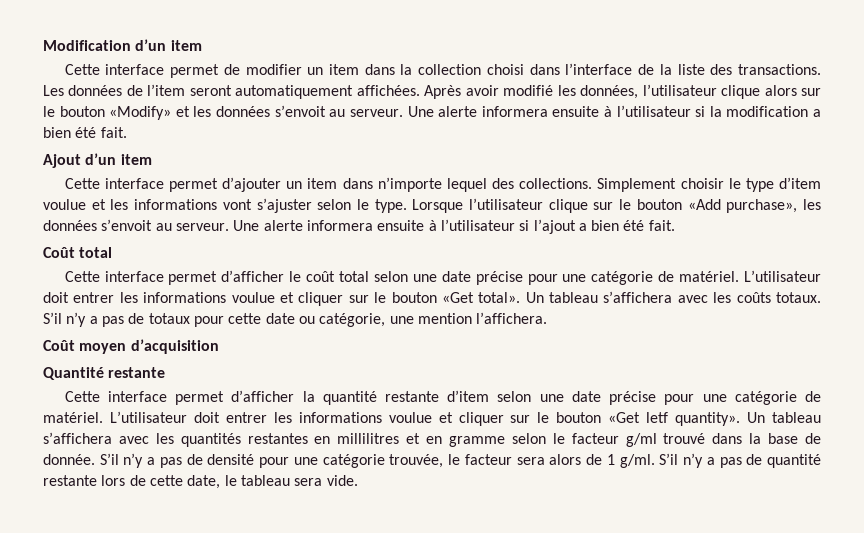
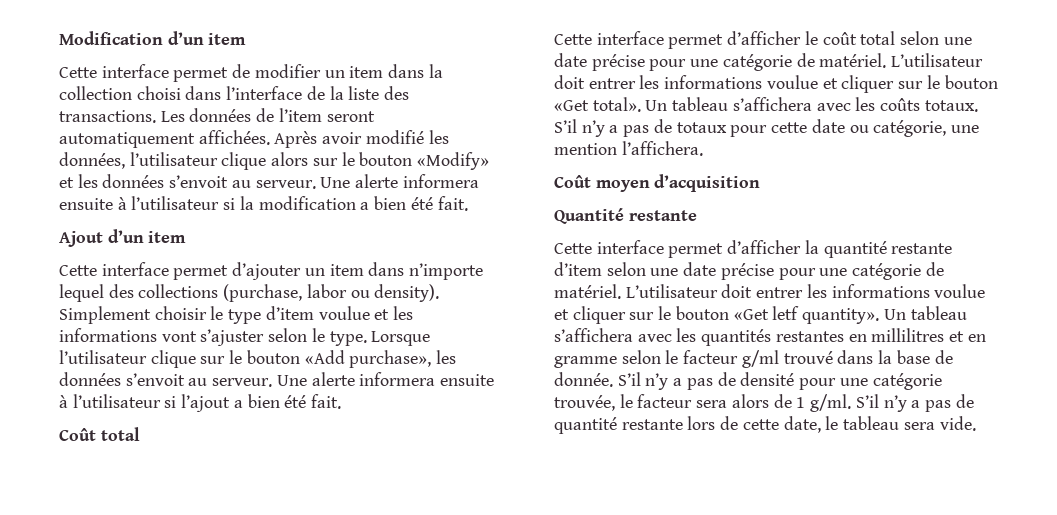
[519,178,593,189] collections. -> [138,284,440,302] collections (purchase, labor ou density).

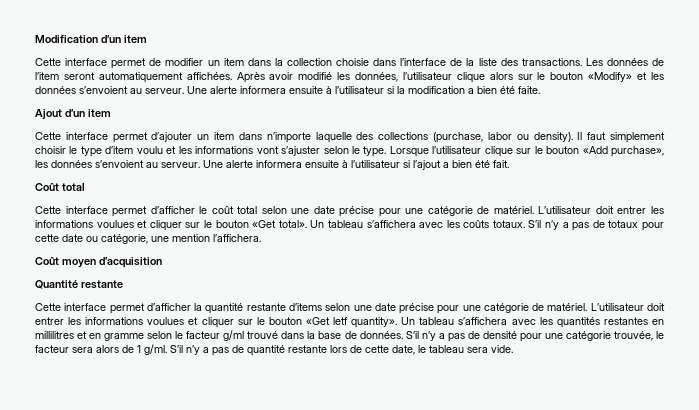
[136,86,181,100] choisi -> [336,58,369,66] choisie
[169,175,229,188] s’envoit -> [79,86,128,94] s’envoient
[437,196,468,211] fait. -> [518,86,540,94] faite.
[59,284,104,302] lequel -> [315,132,352,143] laquelle
[59,306,151,324] Simplement -> [577,132,666,143] Il faut simplement
[318,306,370,320] voulue -> [136,146,163,154] voulu
[125,373,185,386] s’envoit -> [95,160,144,168] s’envoient
[766,75,818,89] voulue -> [96,220,134,228] voulues
[554,262,602,276] d’item -> [288,303,322,311] d’items
[934,284,986,298] voulue -> [147,317,185,325] voulues
[554,372,613,387] donnée. -> [359,331,403,339] données.

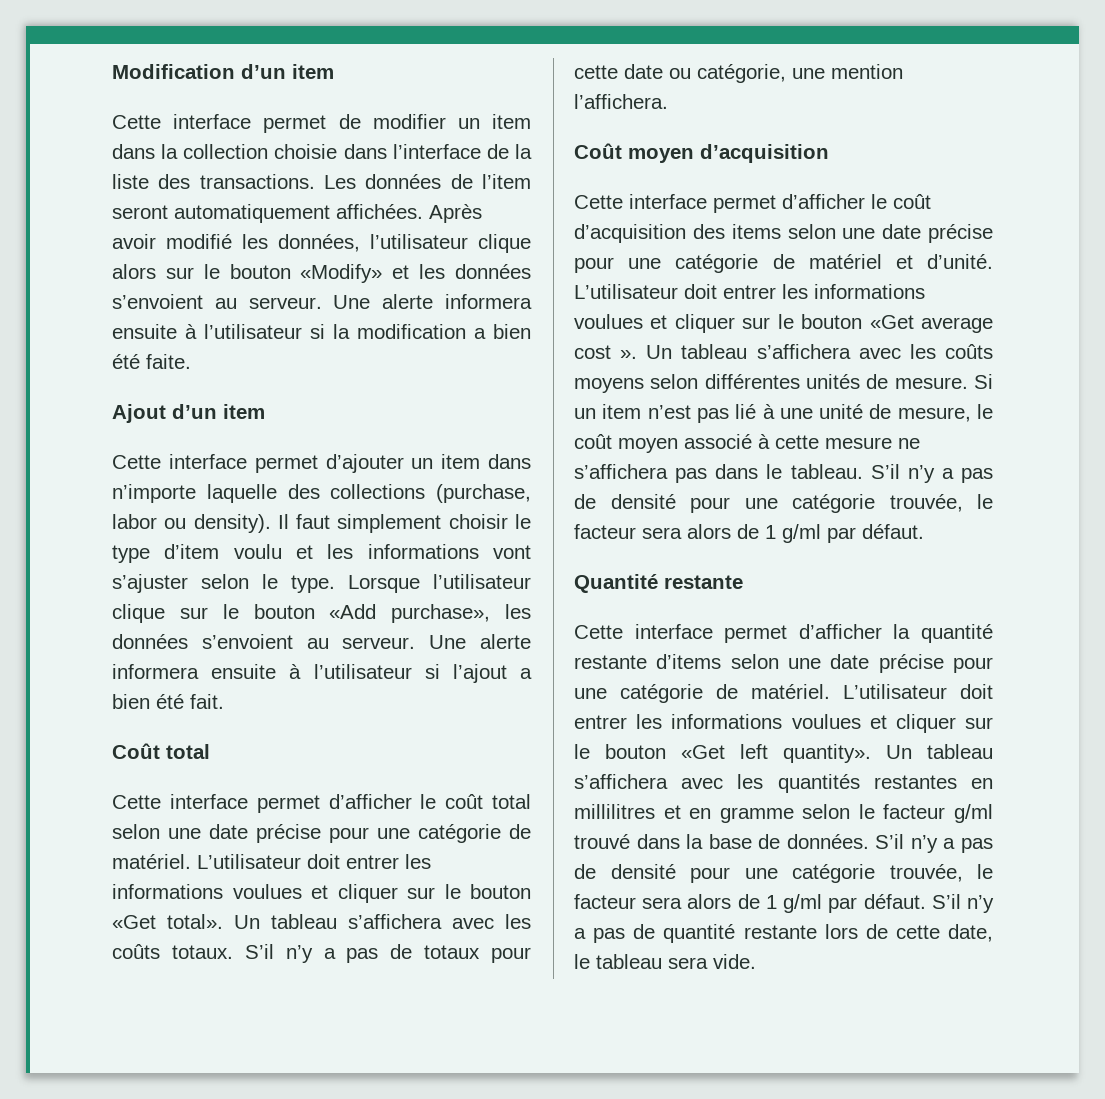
(162, 262) none -> [574,194,931,213] [574,224,993,243] [574,254,993,273] [574,284,925,299] [574,314,993,333] [574,344,993,359] [574,374,993,393] [574,404,993,423] [574,434,920,453] [574,464,993,483] [574,494,993,513] [574,524,924,543] // Cette interface permet d’afficher le coût d’acquisition des items selon une date précise pour une catégorie de matériel et d’unité. L’utilisateur doit entrer les informations voulues et cliquer sur le bouton «Get average cost ». Un tableau s’affichera avec les coûts moyens selon différentes unités de mesure. Si un item n’est pas lié à une unité de mesure, le coût moyen associé à cette mesure ne s’affichera pas dans le tableau. S’il n’y a pas de densité pour une catégorie trouvée, le facteur sera alors de 1 g/ml par défaut.
[333,317,349,325] letf -> [740,744,768,759] left
[144,344,167,355] g/ml. -> [783,894,926,913] g/ml par défaut.

